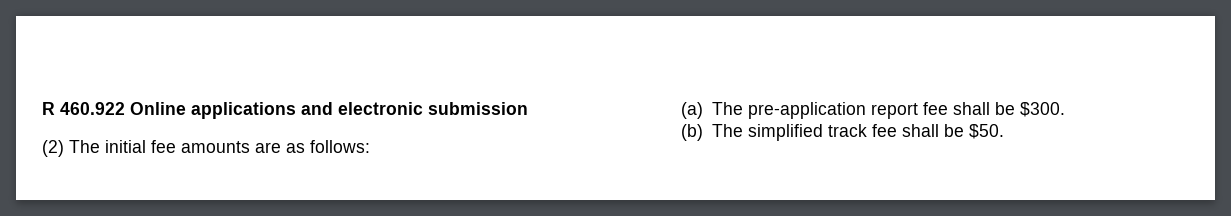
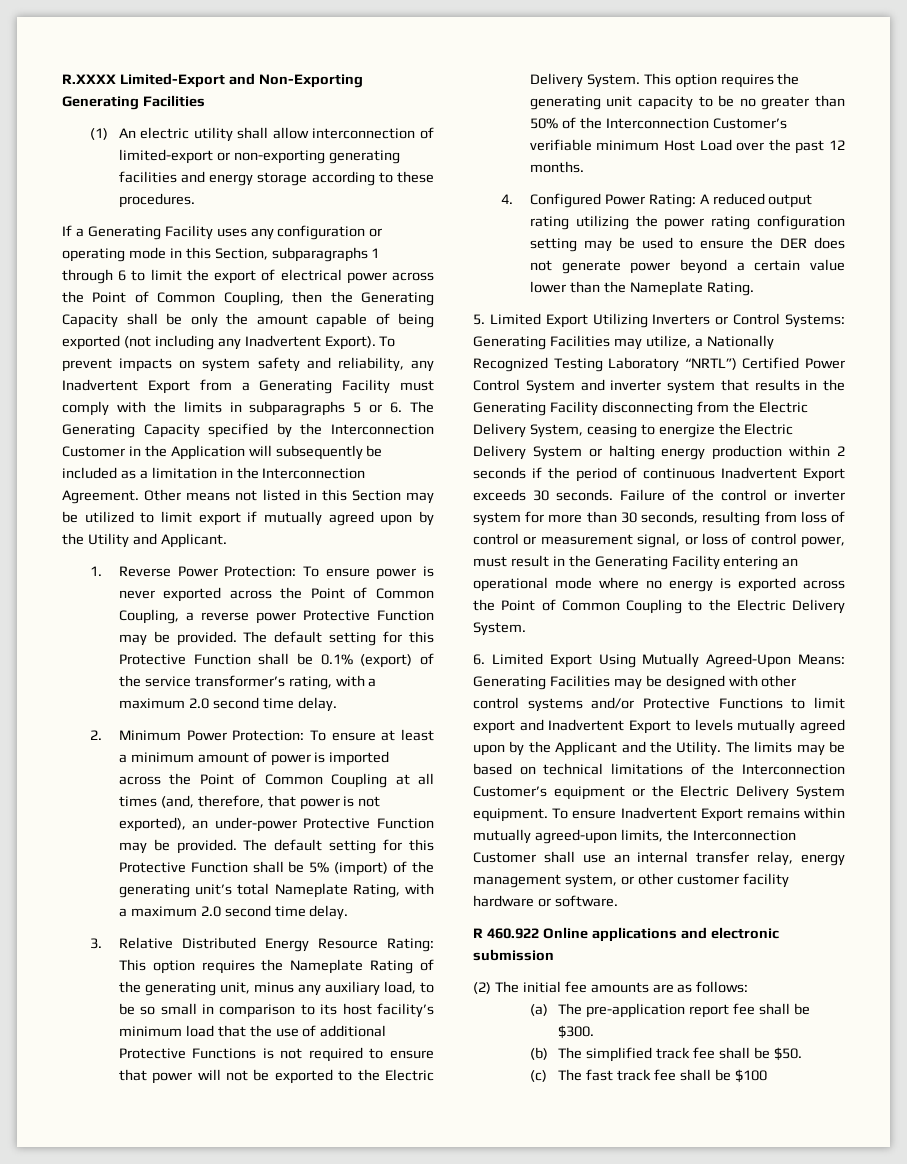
(42, 108) none -> [62,73,363,88] [62,95,205,110] [90,127,434,142] [118,149,400,164] [118,171,434,186] [118,193,195,208] [62,225,383,240] [62,247,380,262] [62,269,434,284] [62,291,435,306] [62,313,434,328] [62,335,396,350] [62,357,434,372] [62,379,434,394] [62,401,435,416] [62,423,434,438] [62,445,383,460] [62,467,366,479] [62,489,434,504] [62,511,435,526] [62,533,227,548] [90,566,434,580] [118,587,434,602] [118,609,434,624] [118,631,435,646] [118,653,434,668] [118,675,377,690] [118,697,337,712] [90,729,434,741] [118,751,390,766] [118,773,434,788] [118,795,381,810] [118,817,434,832] [118,839,435,854] [118,861,435,876] [118,883,434,898] [118,905,349,920] [90,937,434,952] [118,959,434,974] [118,981,434,996] [118,1003,435,1018] [118,1025,387,1037] [118,1047,434,1062] [118,1069,435,1084] [529,73,800,88] [529,95,845,110] [529,117,787,129] [529,139,845,154] [529,161,584,173] [501,193,813,208] [529,215,845,230] [529,237,845,252] [529,259,845,274] [529,281,754,296] [473,313,845,328] [473,335,774,350] [473,357,845,372] [473,379,845,394] [473,401,808,416] [473,423,794,438] [473,445,846,460] [473,467,845,482] [473,489,845,501] [473,511,845,526] [473,533,845,548] [473,555,799,570] [473,577,845,592] [473,599,845,614] [473,622,526,636] [473,653,845,668] [473,675,797,690] [473,697,845,712] [473,719,845,734] [473,741,845,756] [473,763,845,775] [473,785,845,800] [473,807,845,822] [473,829,796,844] [473,851,846,866] [473,873,789,888] [473,895,618,907] R.XXXX Limited-Export and Non-Exporting Generating Facilities // (1) An electric utility shall allow interconnection of limited-export or non-exporting generating facilities and energy storage according to these procedures. // If a Generating Facility uses any configuration or operating mode in this Section, subparagraphs 1 through 6 to limit the export of electrical power across the Point of Common Coupling, then the Generating Capacity shall be only the amount capable of being exported (not including any Inadvertent Export). To prevent impacts on system safety and reliability, any Inadvertent Export from a Generating Facility must comply with the limits in subparagraphs 5 or 6. The Generating Capacity specified by the Interconnection Customer in the Application will subsequently be included as a limitation in the Interconnection Agreement. Other means not listed in this Section may be utilized to limit export if mutually agreed upon by the Utility and Applicant. // 1. Reverse Power Protection: To ensure power is never exported across the Point of Common Coupling, a reverse power Protective Function may be provided. The default setting for this Protective Function shall be 0.1% (export) of the service transformer’s rating, with a maximum 2.0 second time delay. // 2. Minimum Power Protection: To ensure at least a minimum amount of power is imported across the Point of Common Coupling at all times (and, therefore, that power is not exported), an under-power Protective Function may be provided. The default setting for this Protective Function shall be 5% (import) of the generating unit’s total Nameplate Rating, with a maximum 2.0 second time delay. // 3. Relative Distributed Energy Resource Rating: This option requires the Nameplate Rating of the generating unit, minus any auxiliary load, to be so small in comparison to its host facility’s minimum load that the use of additional Protective Functions is not required to ensure that power will not be exported to the Electric Delivery System. This option requires the generating unit capacity to be no greater than 50% of the Interconnection Customer’s verifiable minimum Host Load over the past 12 months. // 4. Configured Power Rating: A reduced output rating utilizing the power rating configuration setting may be used to ensure the DER does not generate power beyond a certain value lower than the Nameplate Rating. // 5. Limited Export Utilizing Inverters or Control Systems: Generating Facilities may utilize, a Nationally Recognized Testing Laboratory “NRTL”) Certified Power Control System and inverter system that results in the Generating Facility disconnecting from the Electric Delivery System, ceasing to energize the Electric Delivery System or halting energy production within 2 seconds if the period of continuous Inadvertent Export exceeds 30 seconds. Failure of the control or inverter system for more than 30 seconds, resulting from loss of control or measurement signal, or loss of control power, must result in the Generating Facility entering an operational mode where no energy is exported across the Point of Common Coupling to the Electric Delivery System. // 6. Limited Export Using Mutually Agreed-Upon Means: Generating Facilities may be designed with other control systems and/or Protective Functions to limit export and Inadvertent Export to levels mutually agreed upon by the Applicant and the Utility. The limits may be based on technical limitations of the Interconnection Customer’s equipment or the Electric Delivery System equipment. To ensure Inadvertent Export remains within mutually agreed-upon limits, the Interconnection Customer shall use an internal transfer relay, energy management system, or other customer facility hardware or software. //
(1004, 131) none -> [529,1069,767,1083] // (c) The fast track fee shall be $100

